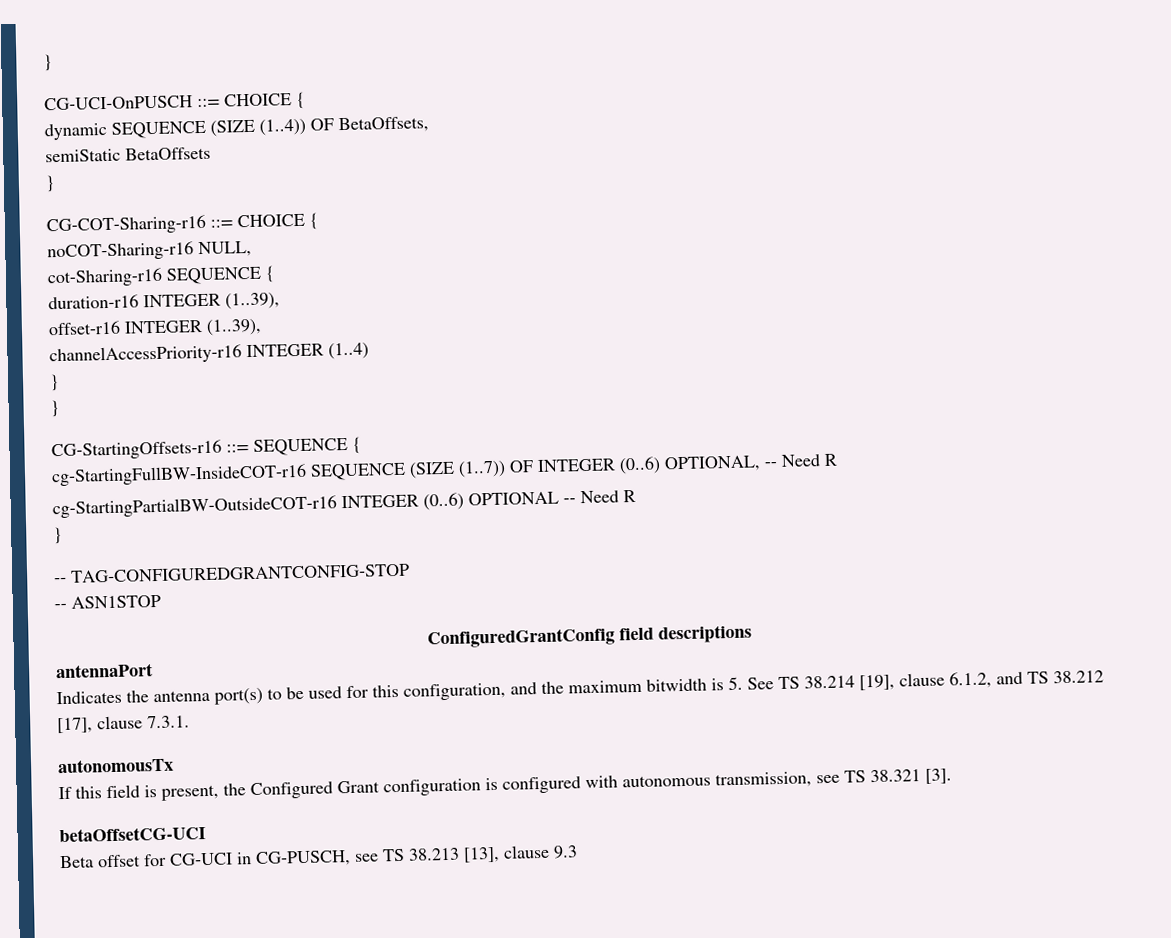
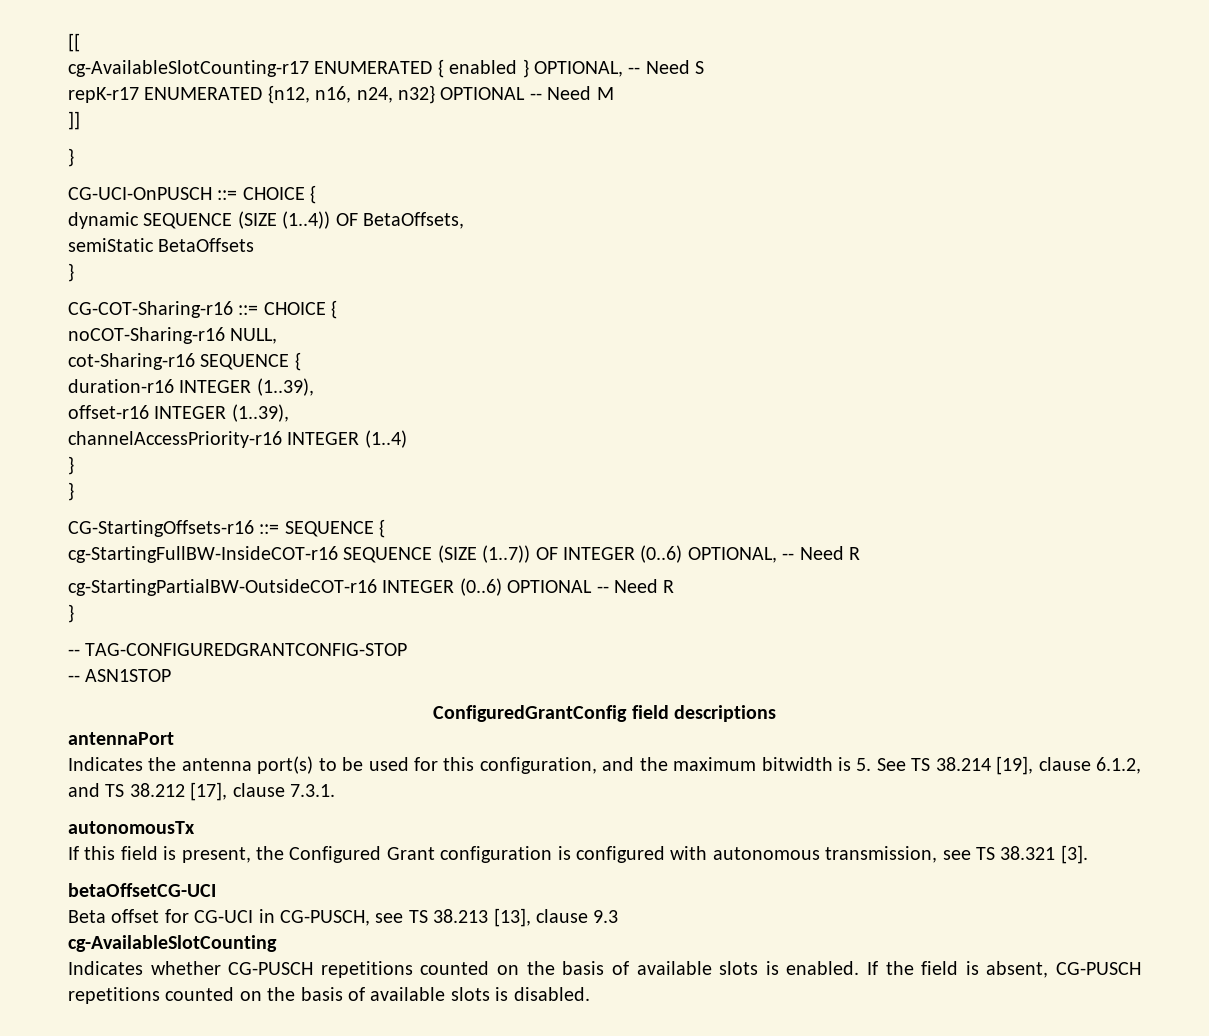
(43, 63) none -> [68,33,80,52] [68,59,705,78] [68,85,614,104] [68,111,80,130] [[ // cg-AvailableSlotCounting-r17 ENUMERATED { enabled } OPTIONAL, -- Need S // repK-r17 ENUMERATED {n12, n16, n24, n32} OPTIONAL -- Need M // ]] //
(578, 852) none -> [68,935,277,952] [68,961,1141,978] [68,987,590,1004] // cg-AvailableSlotCounting // Indicates whether CG-PUSCH repetitions counted on the basis of available slots is enabled. If the field is absent, CG-PUSCH repetitions counted on the basis of available slots is disabled.

